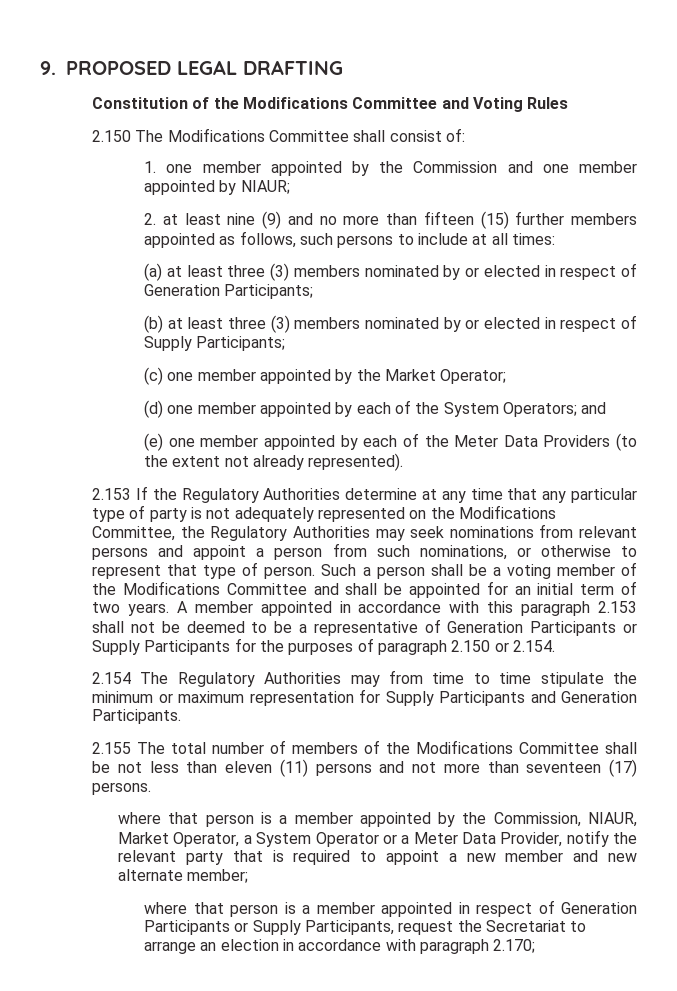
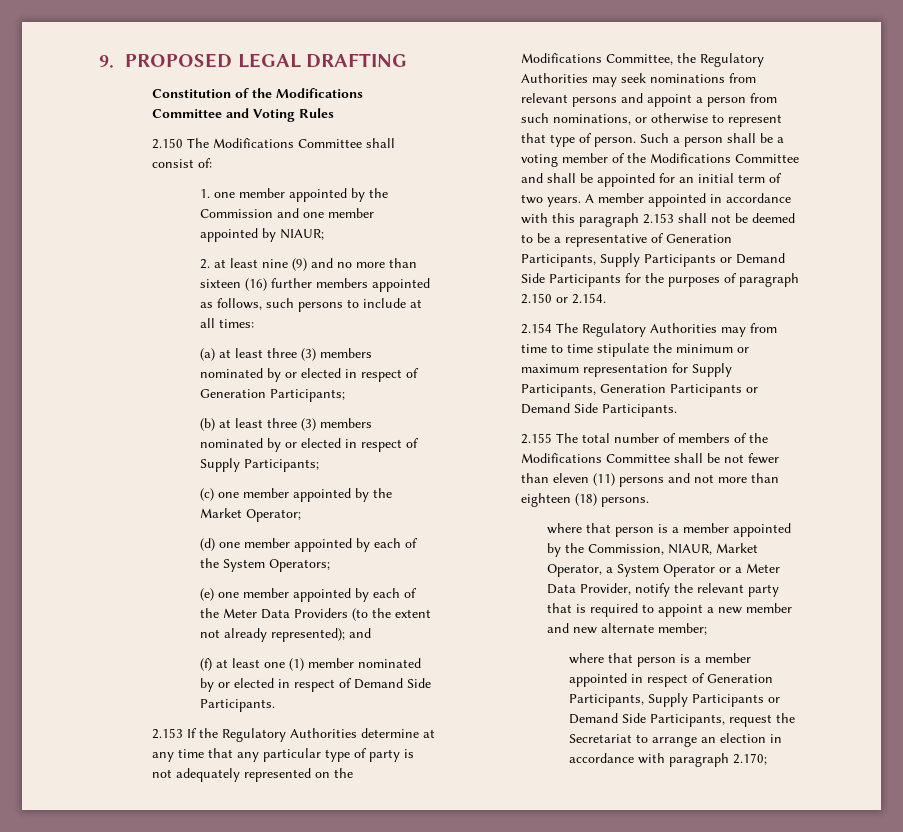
[423,211,509,229] fifteen (15) -> [199,278,267,291] sixteen (16)
[581,402,607,414] and -> (330, 565) none
[308,453,404,471] represented). -> [270,628,371,642] [199,658,421,671] [199,678,431,692] [199,699,275,712] represented); and // (f) at least one (1) member nominated by or elected in respect of Demand Side Participants.
[530,621,637,636] [92,640,141,655] Participants or Supply -> [520,253,785,267] [520,273,545,283] Participants, Supply Participants or Demand Side
[439,691,637,706] Participants and Generation -> [520,384,758,397] [520,403,598,414] Participants, Generation Participants or Demand Side
[149,761,179,773] less -> [747,453,779,464] fewer
[526,759,637,777] seventeen (17) -> [520,493,597,507] eighteen (18)
[144,920,301,935] Participants or Supply -> [568,693,780,707] [568,713,646,724] Participants, Supply Participants or Demand Side

